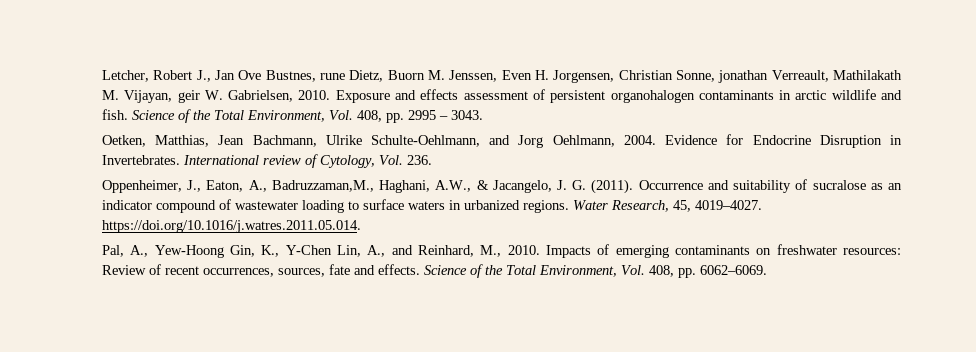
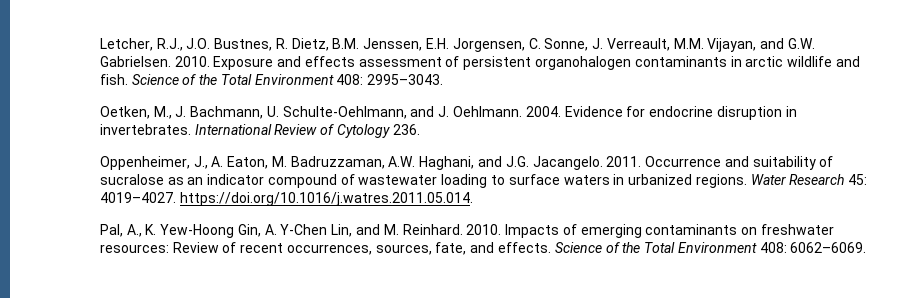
[153,70,902,83] [101,90,294,103] Robert J., Jan Ove Bustnes, rune Dietz, Buorn M. Jenssen, Even H. Jorgensen, Christian Sonne, jonathan Verreault, Mathilakath M. Vijayan, geir W. Gabrielsen, -> [156,38,815,52] [99,56,171,67] R.J., J.O. Bustnes, R. Dietz, B.M. Jenssen, E.H. Jorgensen, C. Sonne, J. Verreault, M.M. Vijayan, and G.W. Gabrielsen.
[246,110,483,123] [101,134,902,148] [101,154,432,168] [101,179,634,194] Environment, Vol. 408, pp. 2995 – 3043. // Oetken, Matthias, Jean Bachmann, Ulrike Schulte-Oehlmann, and Jorg Oehlmann, 2004. Evidence for Endocrine Disruption in Invertebrates. International review of Cytology, Vol. 236. // Oppenheimer, J., Eaton, A., Badruzzaman,M., Haghani, A.W., & Jacangelo, J. G. (2011). -> [254,74,444,85] [99,106,797,120] [99,124,420,138] [99,156,642,170] Environment 408: 2995–3043. // Oetken, M., J. Bachmann, U. Schulte-Oehlmann, and J. Oehlmann. 2004. Evidence for endocrine disruption in invertebrates. International Review of Cytology 236. // Oppenheimer, J., A. Eaton, M. Badruzzaman, A.W. Haghani, and J.G. Jacangelo. 2011.
[610,200,691,212] Research, 45, -> [789,174,868,185] Research 45:
(149, 251) none -> [145,224,157,235] K.
[261,245,280,257] K., -> [264,224,277,235] A.
[367,245,502,257] A., and Reinhard, M., -> [355,224,463,235] and M. Reinhard.
[328,264,350,275] fate -> [435,242,467,255] fate,
[538,265,696,278] Environment, Vol. 408, pp. -> [677,242,787,253] Environment 408:

